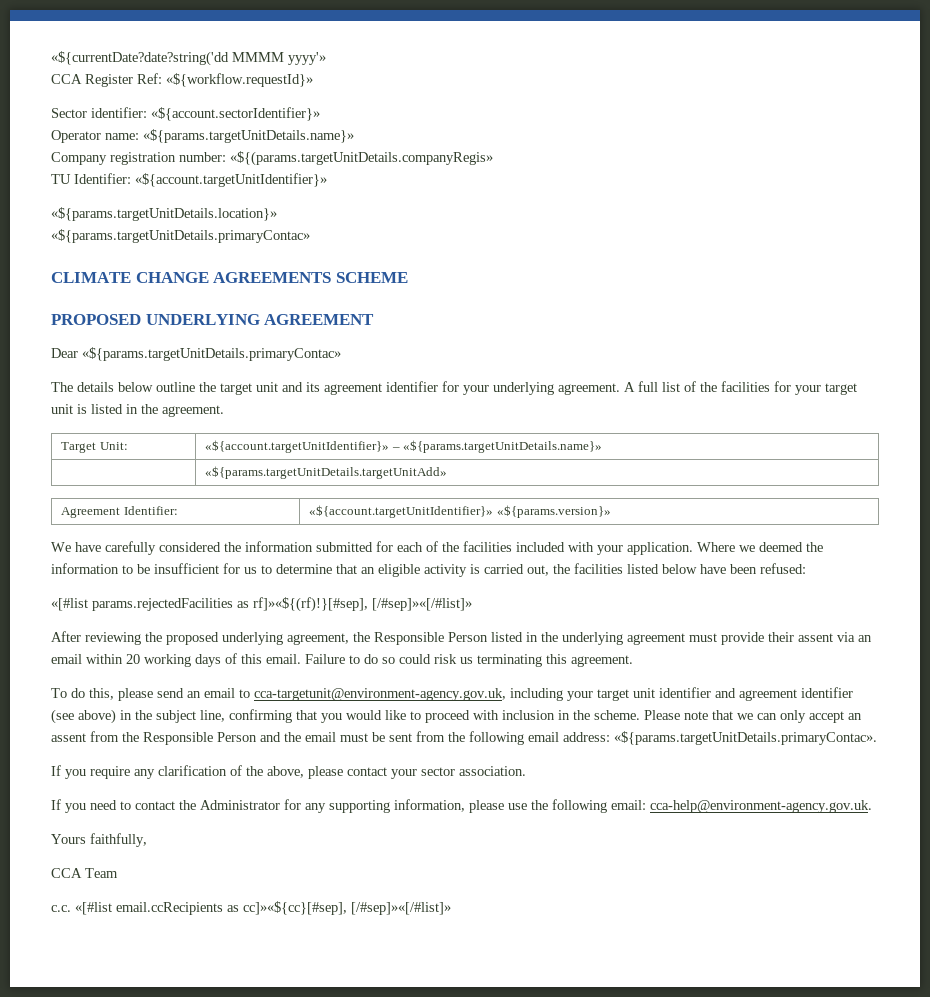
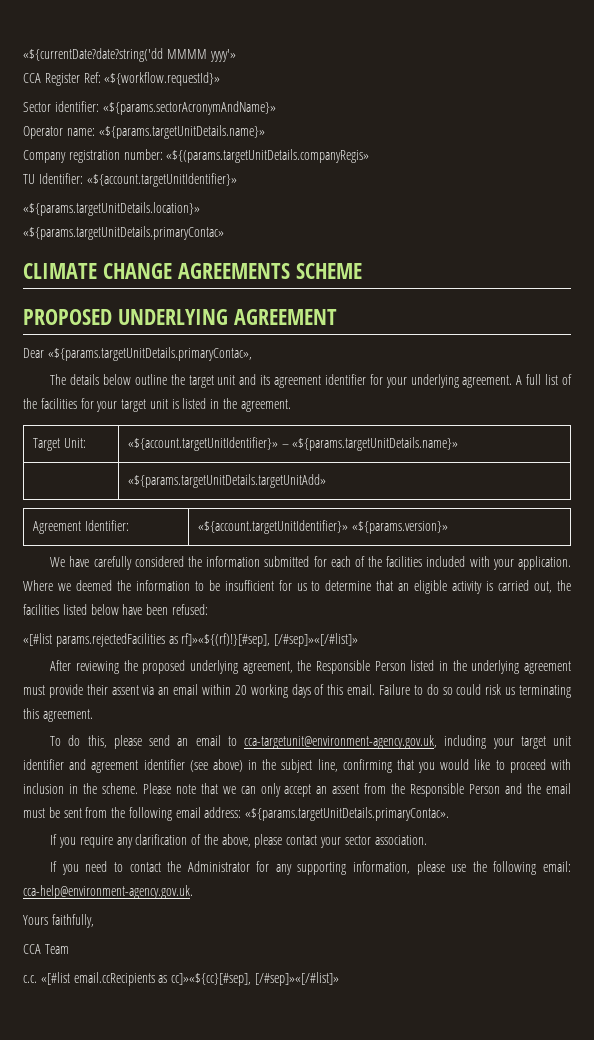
[151,107,320,121] «${account.sectorIdentifier}» -> [102,101,276,115] «${params.sectorAcronymAndName}»
[82,347,341,361] «${params.targetUnitDetails.primaryContac» -> [47,347,252,361] «${params.targetUnitDetails.primaryContac»,

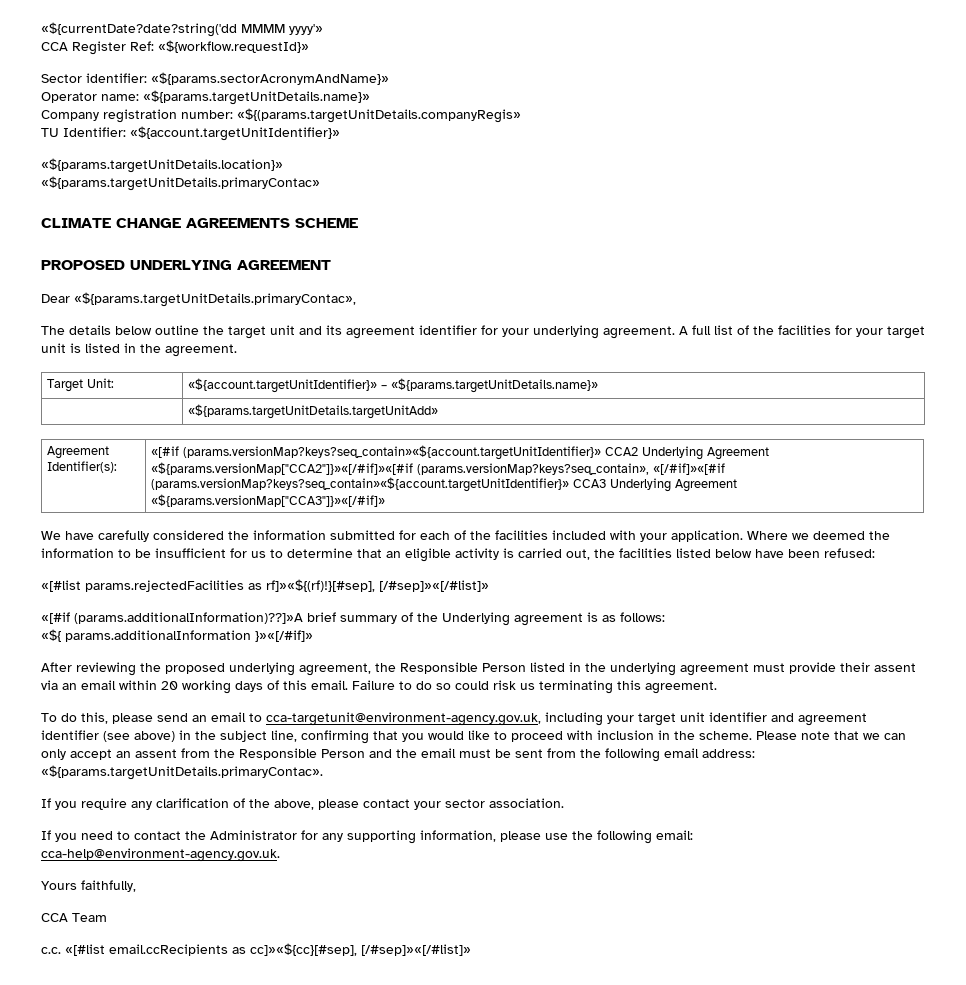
[84,520,129,531] [197,520,448,534] Identifier: | «${account.targetUnitIdentifier}» «${params.version}» -> [47,461,118,473] [151,445,770,460] [151,462,726,475] [151,477,738,492] [151,494,386,507] Identifier(s): | «[#if (params.versionMap?keys?seq_contain»«${account.targetUnitIdentifier}» CCA2 Underlying Agreement «${params.versionMap["CCA2"]}»«[/#if]»«[#if (params.versionMap?keys?seq_contain», «[/#if]»«[#if (params.versionMap?keys?seq_contain»«${account.targetUnitIdentifier}» CCA3 Underlying Agreement «${params.versionMap["CCA3"]}»«[/#if]»
(359, 640) none -> [41,612,665,626] [41,629,313,642] // «[#if (params.additionalInformation)??]»A brief summary of the Underlying agreement is as follows: // «${ params.additionalInformation }»«[/#if]»

